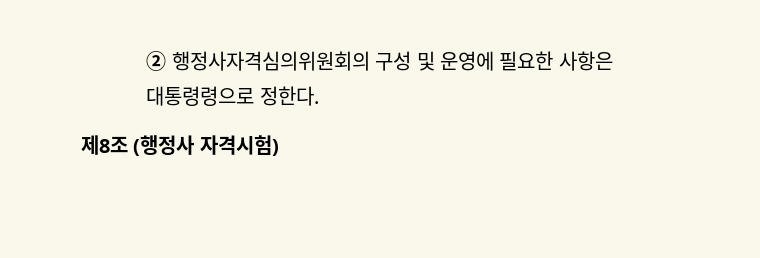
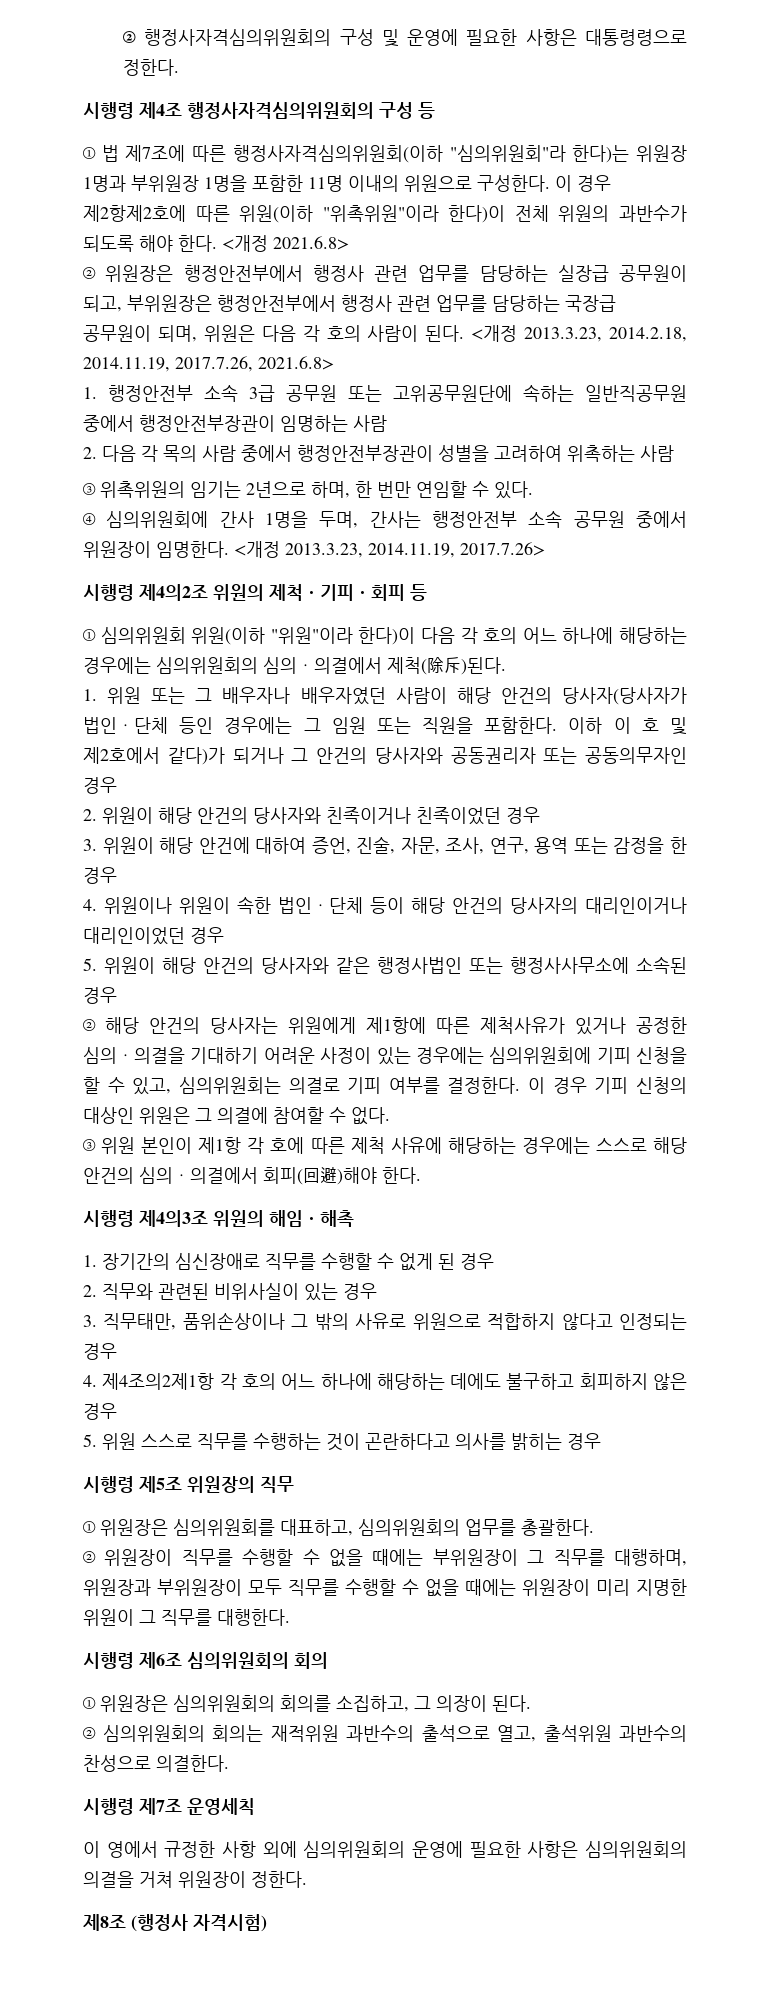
(319, 96) none -> [83,102,435,119] [83,145,687,163] [83,175,611,192] [83,205,687,223] [83,235,349,252] [83,265,687,282] [83,295,616,312] [83,325,687,342] [83,356,334,372] [83,384,687,402] [83,415,387,432] [83,445,674,462] [83,481,533,499] [83,510,687,528] [83,541,545,558] [83,584,427,601] [83,627,688,645] [83,657,506,675] [83,687,687,705] [83,717,687,735] [83,747,687,765] [83,777,117,794] [83,807,540,825] [83,836,688,854] [83,867,117,884] [83,896,687,914] [83,927,224,945] [83,956,687,974] [83,987,117,1004] [83,1017,687,1035] [83,1047,687,1065] [83,1077,687,1095] [83,1107,390,1125] [83,1137,687,1154] [83,1167,421,1185] [83,1210,354,1227] [83,1253,494,1271] [83,1283,377,1301] [83,1312,688,1330] [83,1343,117,1360] [83,1373,687,1390] [83,1403,117,1420] [83,1433,601,1451] [83,1476,294,1493] [83,1519,594,1536] [83,1549,687,1567] [83,1579,687,1597] [83,1609,290,1626] [83,1652,328,1669] [83,1695,531,1712] [83,1725,687,1742] [83,1755,229,1772] [83,1798,255,1815] [83,1841,687,1858] [83,1871,307,1888] // 시행령 제4조 행정사자격심의위원회의 구성 등 // ① 법 제7조에 따른 행정사자격심의위원회(이하 "심의위원회"라 한다)는 위원장 1명과 부위원장 1명을 포함한 11명 이내의 위원으로 구성한다. 이 경우 제2항제2호에 따른 위원(이하 "위촉위원"이라 한다)이 전체 위원의 과반수가 되도록 해야 한다. <개정 2021.6.8> // ② 위원장은 행정안전부에서 행정사 관련 업무를 담당하는 실장급 공무원이 되고, 부위원장은 행정안전부에서 행정사 관련 업무를 담당하는 국장급 공무원이 되며, 위원은 다음 각 호의 사람이 된다. <개정 2013.3.23, 2014.2.18, 2014.11.19, 2017.7.26, 2021.6.8> // 1. 행정안전부 소속 3급 공무원 또는 고위공무원단에 속하는 일반직공무원 중에서 행정안전부장관이 임명하는 사람 // 2. 다음 각 목의 사람 중에서 행정안전부장관이 성별을 고려하여 위촉하는 사람 // ③ 위촉위원의 임기는 2년으로 하며, 한 번만 연임할 수 있다. // ④ 심의위원회에 간사 1명을 두며, 간사는 행정안전부 소속 공무원 중에서 위원장이 임명한다. <개정 2013.3.23, 2014.11.19, 2017.7.26> // 시행령 제4의2조 위원의 제척ㆍ기피ㆍ회피 등 // ① 심의위원회 위원(이하 "위원"이라 한다)이 다음 각 호의 어느 하나에 해당하는 경우에는 심의위원회의 심의ㆍ의결에서 제척(除斥)된다. // 1. 위원 또는 그 배우자나 배우자였던 사람이 해당 안건의 당사자(당사자가 법인ㆍ단체 등인 경우에는 그 임원 또는 직원을 포함한다. 이하 이 호 및 제2호에서 같다)가 되거나 그 안건의 당사자와 공동권리자 또는 공동의무자인 경우 // 2. 위원이 해당 안건의 당사자와 친족이거나 친족이었던 경우 // 3. 위원이 해당 안건에 대하여 증언, 진술, 자문, 조사, 연구, 용역 또는 감정을 한 경우 // 4. 위원이나 위원이 속한 법인ㆍ단체 등이 해당 안건의 당사자의 대리인이거나 대리인이었던 경우 // 5. 위원이 해당 안건의 당사자와 같은 행정사법인 또는 행정사사무소에 소속된 경우 // ② 해당 안건의 당사자는 위원에게 제1항에 따른 제척사유가 있거나 공정한 심의ㆍ의결을 기대하기 어려운 사정이 있는 경우에는 심의위원회에 기피 신청을 할 수 있고, 심의위원회는 의결로 기피 여부를 결정한다. 이 경우 기피 신청의 대상인 위원은 그 의결에 참여할 수 없다. // ③ 위원 본인이 제1항 각 호에 따른 제척 사유에 해당하는 경우에는 스스로 해당 안건의 심의ㆍ의결에서 회피(回避)해야 한다. // 시행령 제4의3조 위원의 해임ㆍ해촉 // 1. 장기간의 심신장애로 직무를 수행할 수 없게 된 경우 // 2. 직무와 관련된 비위사실이 있는 경우 // 3. 직무태만, 품위손상이나 그 밖의 사유로 위원으로 적합하지 않다고 인정되는 경우 // 4. 제4조의2제1항 각 호의 어느 하나에 해당하는 데에도 불구하고 회피하지 않은 경우 // 5. 위원 스스로 직무를 수행하는 것이 곤란하다고 의사를 밝히는 경우 // 시행령 제5조 위원장의 직무 // ① 위원장은 심의위원회를 대표하고, 심의위원회의 업무를 총괄한다. // ② 위원장이 직무를 수행할 수 없을 때에는 부위원장이 그 직무를 대행하며, 위원장과 부위원장이 모두 직무를 수행할 수 없을 때에는 위원장이 미리 지명한 위원이 그 직무를 대행한다. // 시행령 제6조 심의위원회의 회의 // ① 위원장은 심의위원회의 회의를 소집하고, 그 의장이 된다. // ② 심의위원회의 회의는 재적위원 과반수의 출석으로 열고, 출석위원 과반수의 찬성으로 의결한다. // 시행령 제7조 운영세칙 // 이 영에서 규정한 사항 외에 심의위원회의 운영에 필요한 사항은 심의위원회의 의결을 거쳐 위원장이 정한다.

